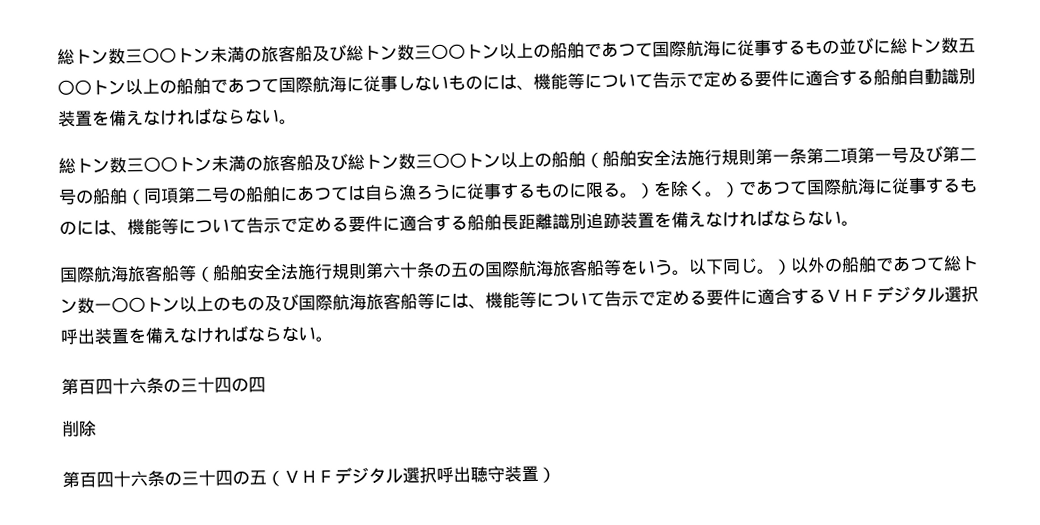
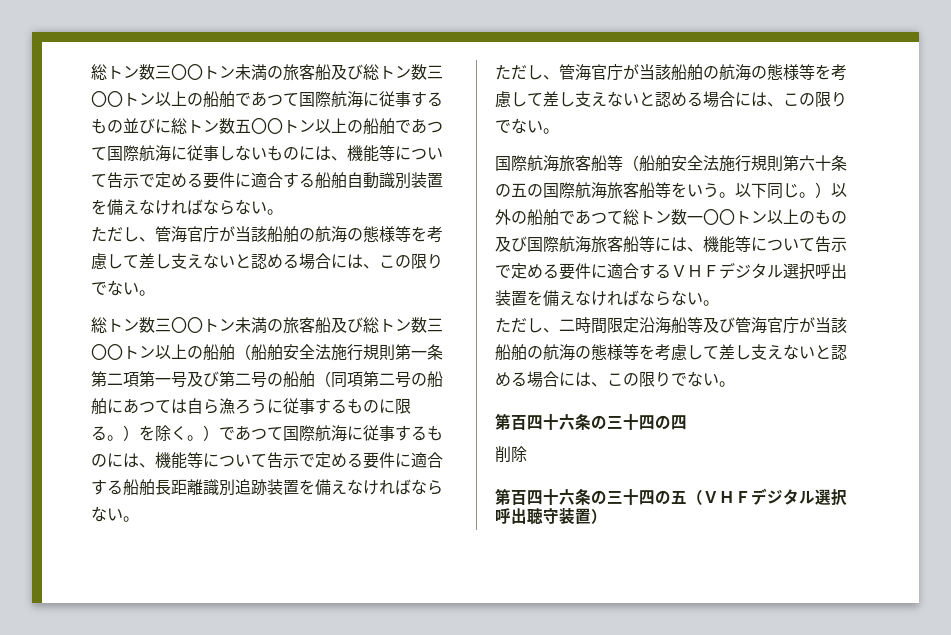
(297, 121) none -> [91,226,443,243] [91,253,443,270] [91,280,155,296] // ただし、管海官庁が当該船舶の航海の態様等を考慮して差し支えないと認める場合には、この限りでない。
(859, 223) none -> [495,64,847,81] [495,91,847,108] [495,118,559,134] // ただし、管海官庁が当該船舶の航海の態様等を考慮して差し支えないと認める場合には、この限りでない。
(334, 339) none -> [495,317,847,334] [495,344,847,361] [495,371,735,388] // ただし、二時間限定沿海船等及び管海官庁が当該船舶の航海の態様等を考慮して差し支えないと認める場合には、この限りでない。

